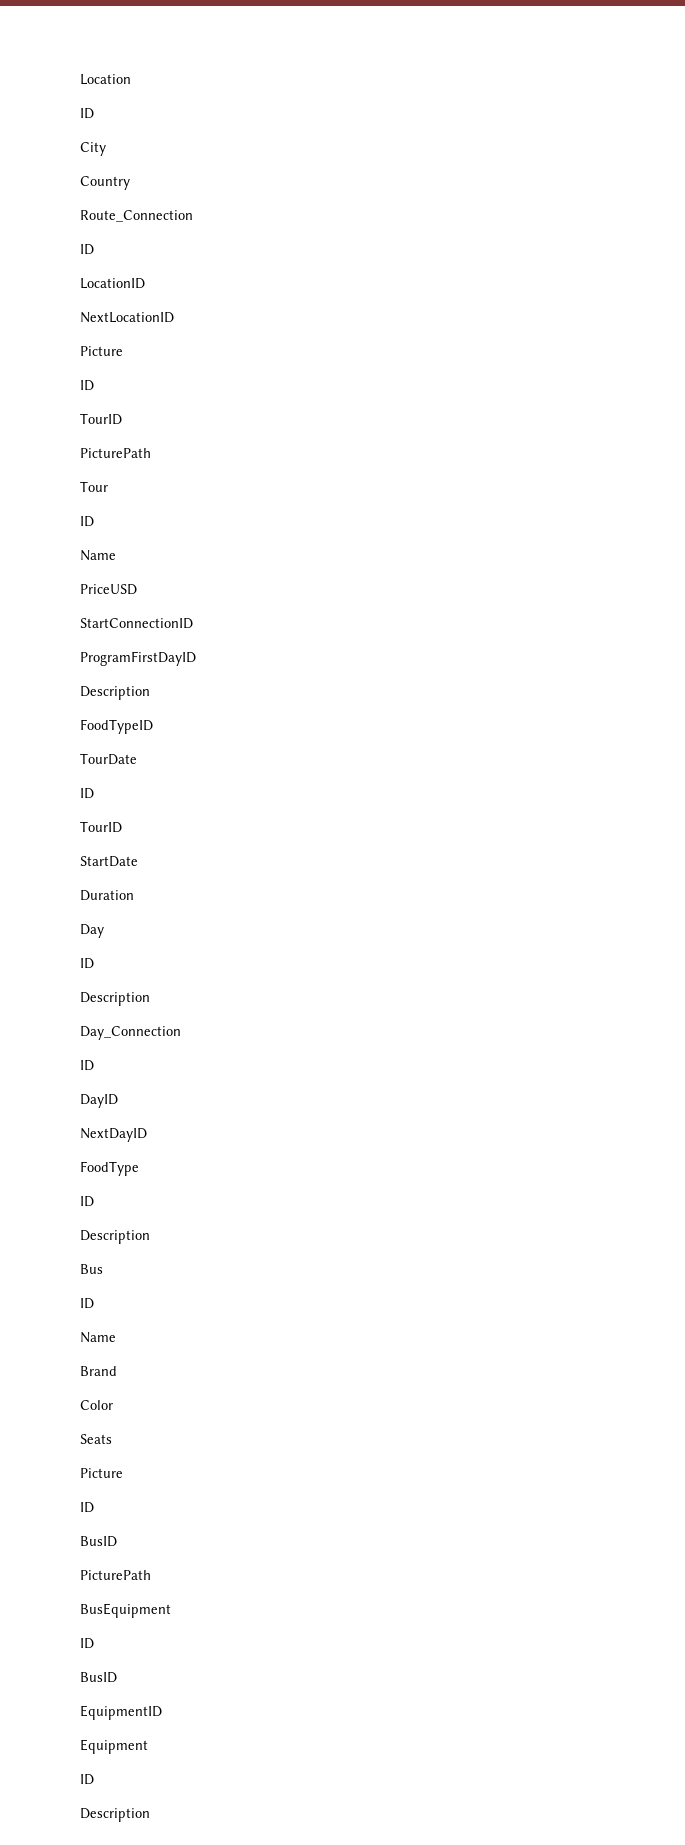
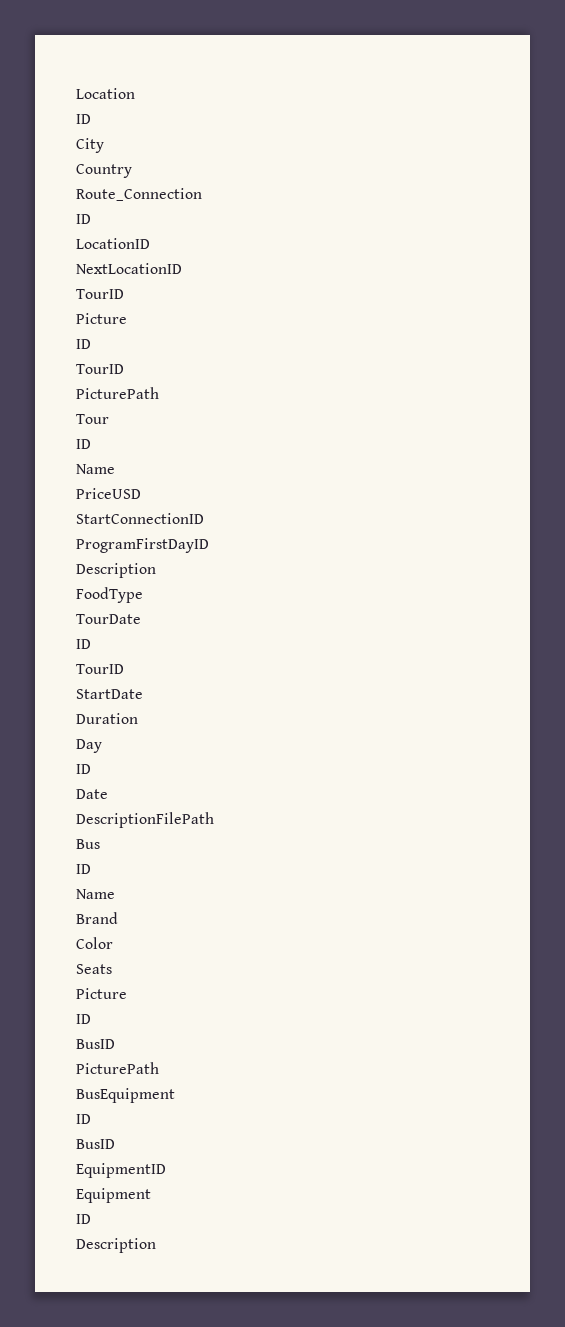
(174, 317) none -> [76,289,124,299] // TourID
[80,719,153,734] FoodTypeID -> [76,587,143,603] FoodType
[80,992,150,1006] [80,1026,181,1040] [80,1060,94,1071] [80,1094,118,1108] [80,1128,147,1142] [80,1161,139,1176] [80,1196,94,1207] [80,1230,150,1244] Description // Day_Connection // ID // DayID // NextDayID // FoodType // ID // Description -> [76,789,108,799] [76,812,214,828] Date // DescriptionFilePath

